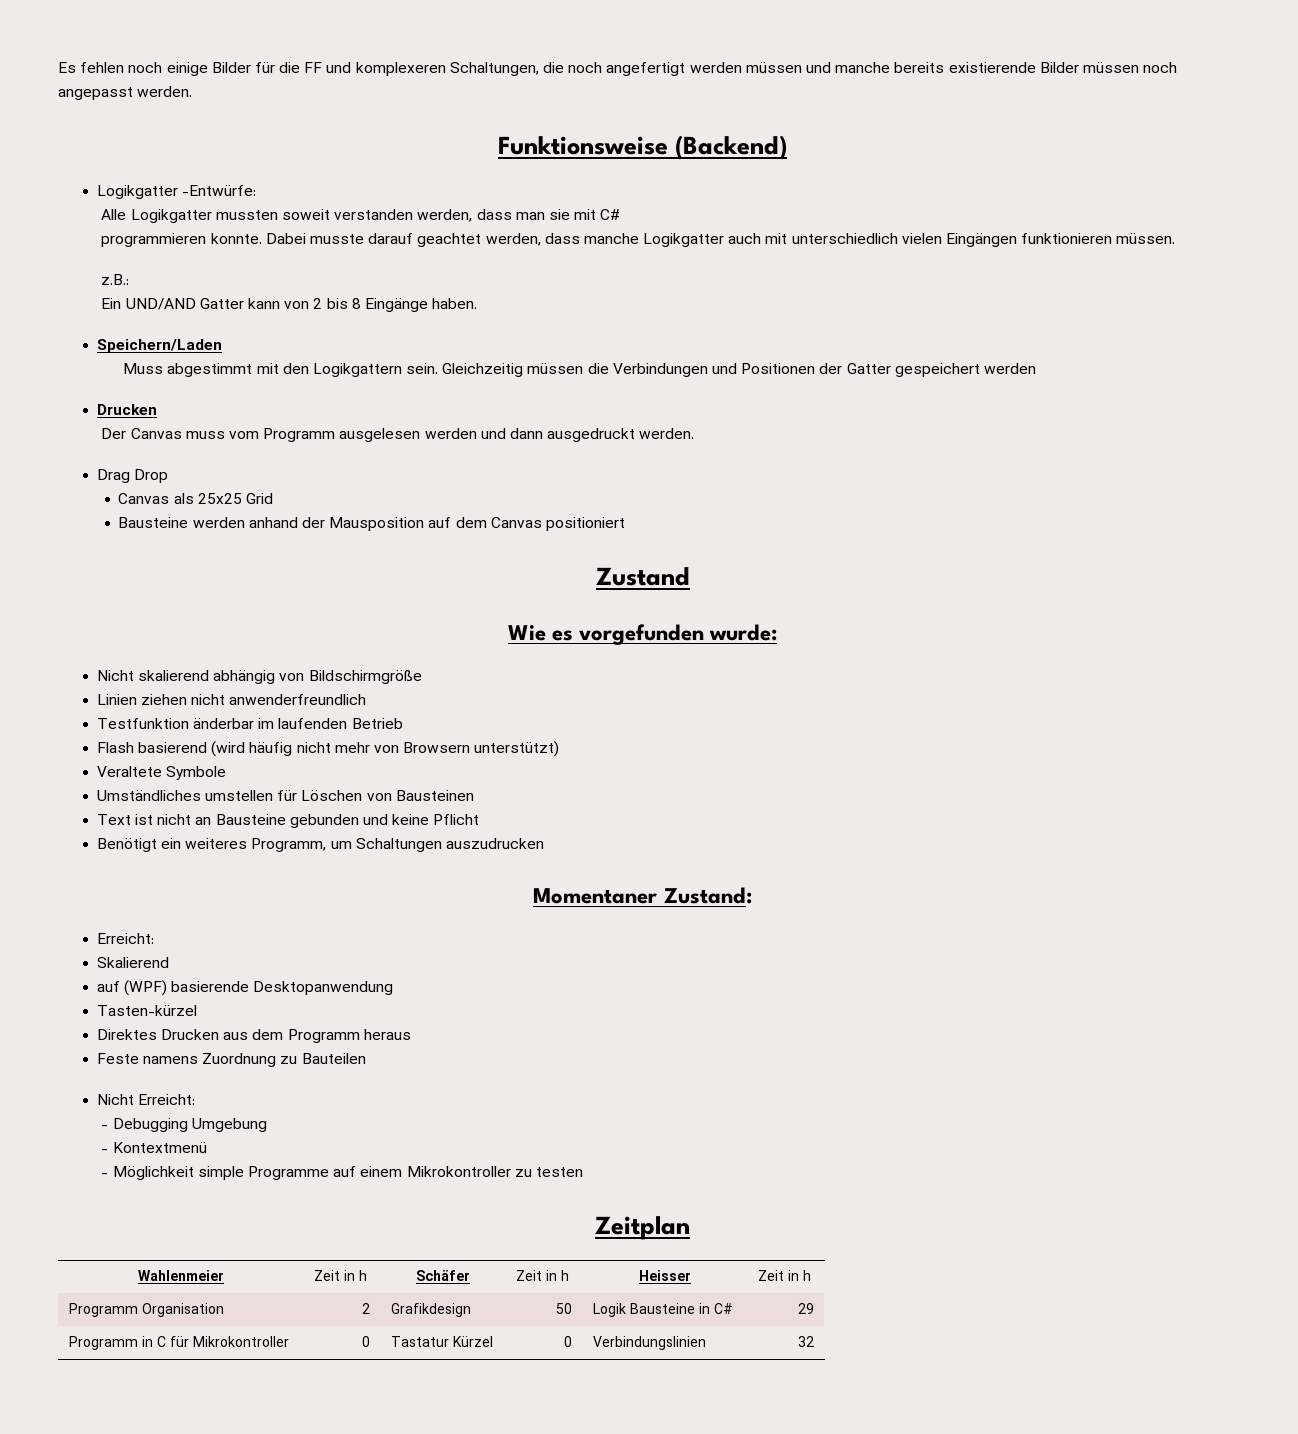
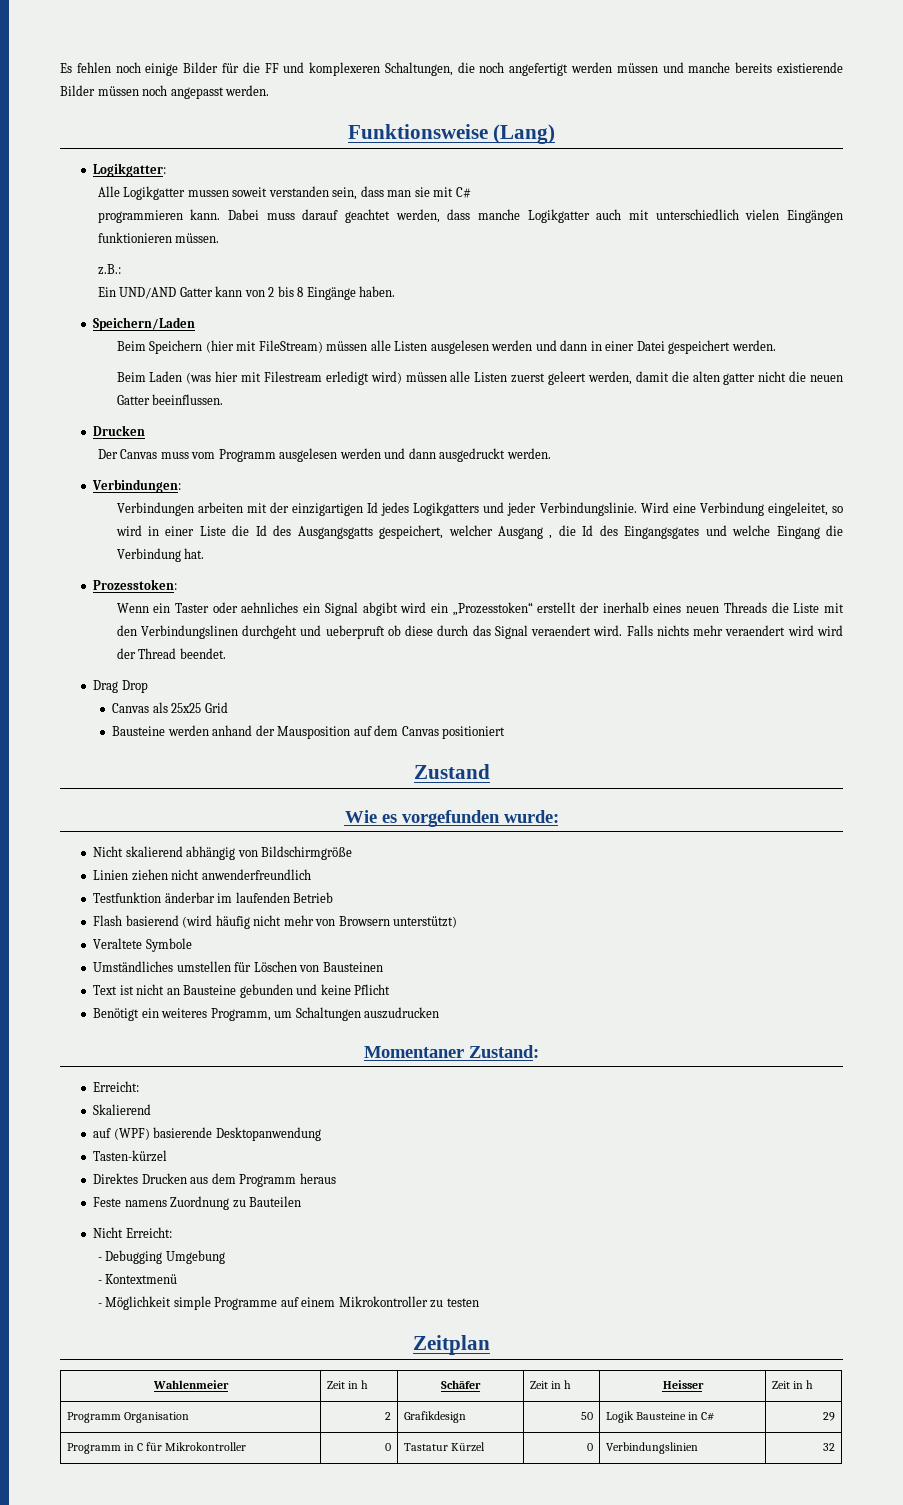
[675,135,788,160] [96,185,256,199] (Backend) // Logikgatter -Entwürfe: -> [493,124,556,144] [93,163,167,177] (Lang) // Logikgatter:
[215,210,278,220] mussten -> [187,190,229,197] mussen
[417,209,473,222] werden, -> [332,187,358,200] sein,
[210,233,364,244] konnte. Dabei musste -> [190,209,295,220] kann. Dabei muss
[123,363,1036,377] Muss abgestimmt mit den Logikgattern sein. Gleichzeitig müssen die Verbindungen und Positionen der Gatter gespeichert werden -> [116,340,776,354] [116,371,843,385] [116,394,224,405] Beim Speichern (hier mit FileStream) müssen alle Listen ausgelesen werden und dann in einer Datei gespeichert werden. // Beim Laden (was hier mit Filestream erledigt wird) müssen alle Listen zuerst geleert werden, damit die alten gatter nicht die neuen Gatter beeinflussen.
(695, 433) none -> [92,479,182,493] [116,502,844,516] [115,525,843,539] [116,548,205,562] [93,579,178,590] [116,602,845,616] [116,625,843,639] [116,648,226,659] // Verbindungen: // Verbindungen arbeiten mit der einzigartigen Id jedes Logikgatters und jeder Verbindungslinie. Wird eine Verbindung eingeleitet, so wird in einer Liste die Id des Ausgangsgatts gespeichert, welcher Ausgang , die Id des Eingangsgates und welche Eingang die Verbindung hat. // Prozesstoken: // Wenn ein Taster oder aehnliches ein Signal abgibt wird ein „Prozesstoken“ erstellt der inerhalb eines neuen Threads die Liste mit den Verbindungslinen durchgeht und ueberpruft ob diese durch das Signal veraendert wird. Falls nichts mehr veraendert wird wird der Thread beendet.

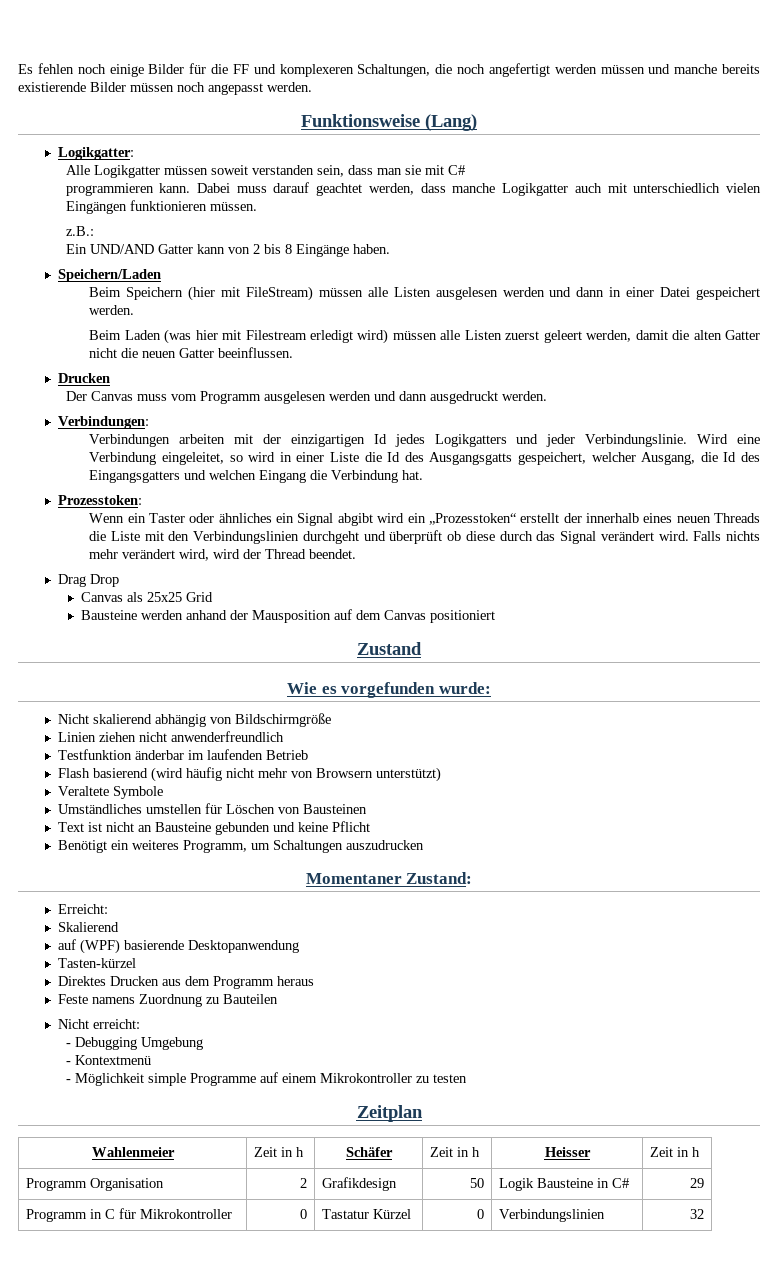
[187,190,229,197] mussen -> [163,166,208,175] müssen
[723,373,756,385] gatter -> [724,330,760,340] Gatter
[498,525,771,539] Ausgang , die Id des Eingangsgates und welche -> [641,452,760,465] [89,470,257,483] Ausgang, die Id des Eingangsgatters und welchen
[241,602,299,613] aehnliches -> [218,513,272,523] ähnliches
[602,602,649,613] inerhalb -> [585,513,639,523] innerhalb
[140,625,238,639] Verbindungslinen -> [193,531,300,544] Verbindungslinien
[325,625,385,639] ueberpruft -> [389,530,443,544] überprüft
[531,625,592,636] veraendert -> [600,531,654,541] verändert
[725,625,814,636] veraendert wird -> [122,549,210,561] verändert wird,
[125,1227,172,1238] Erreicht: -> [92,1019,140,1029] erreicht:

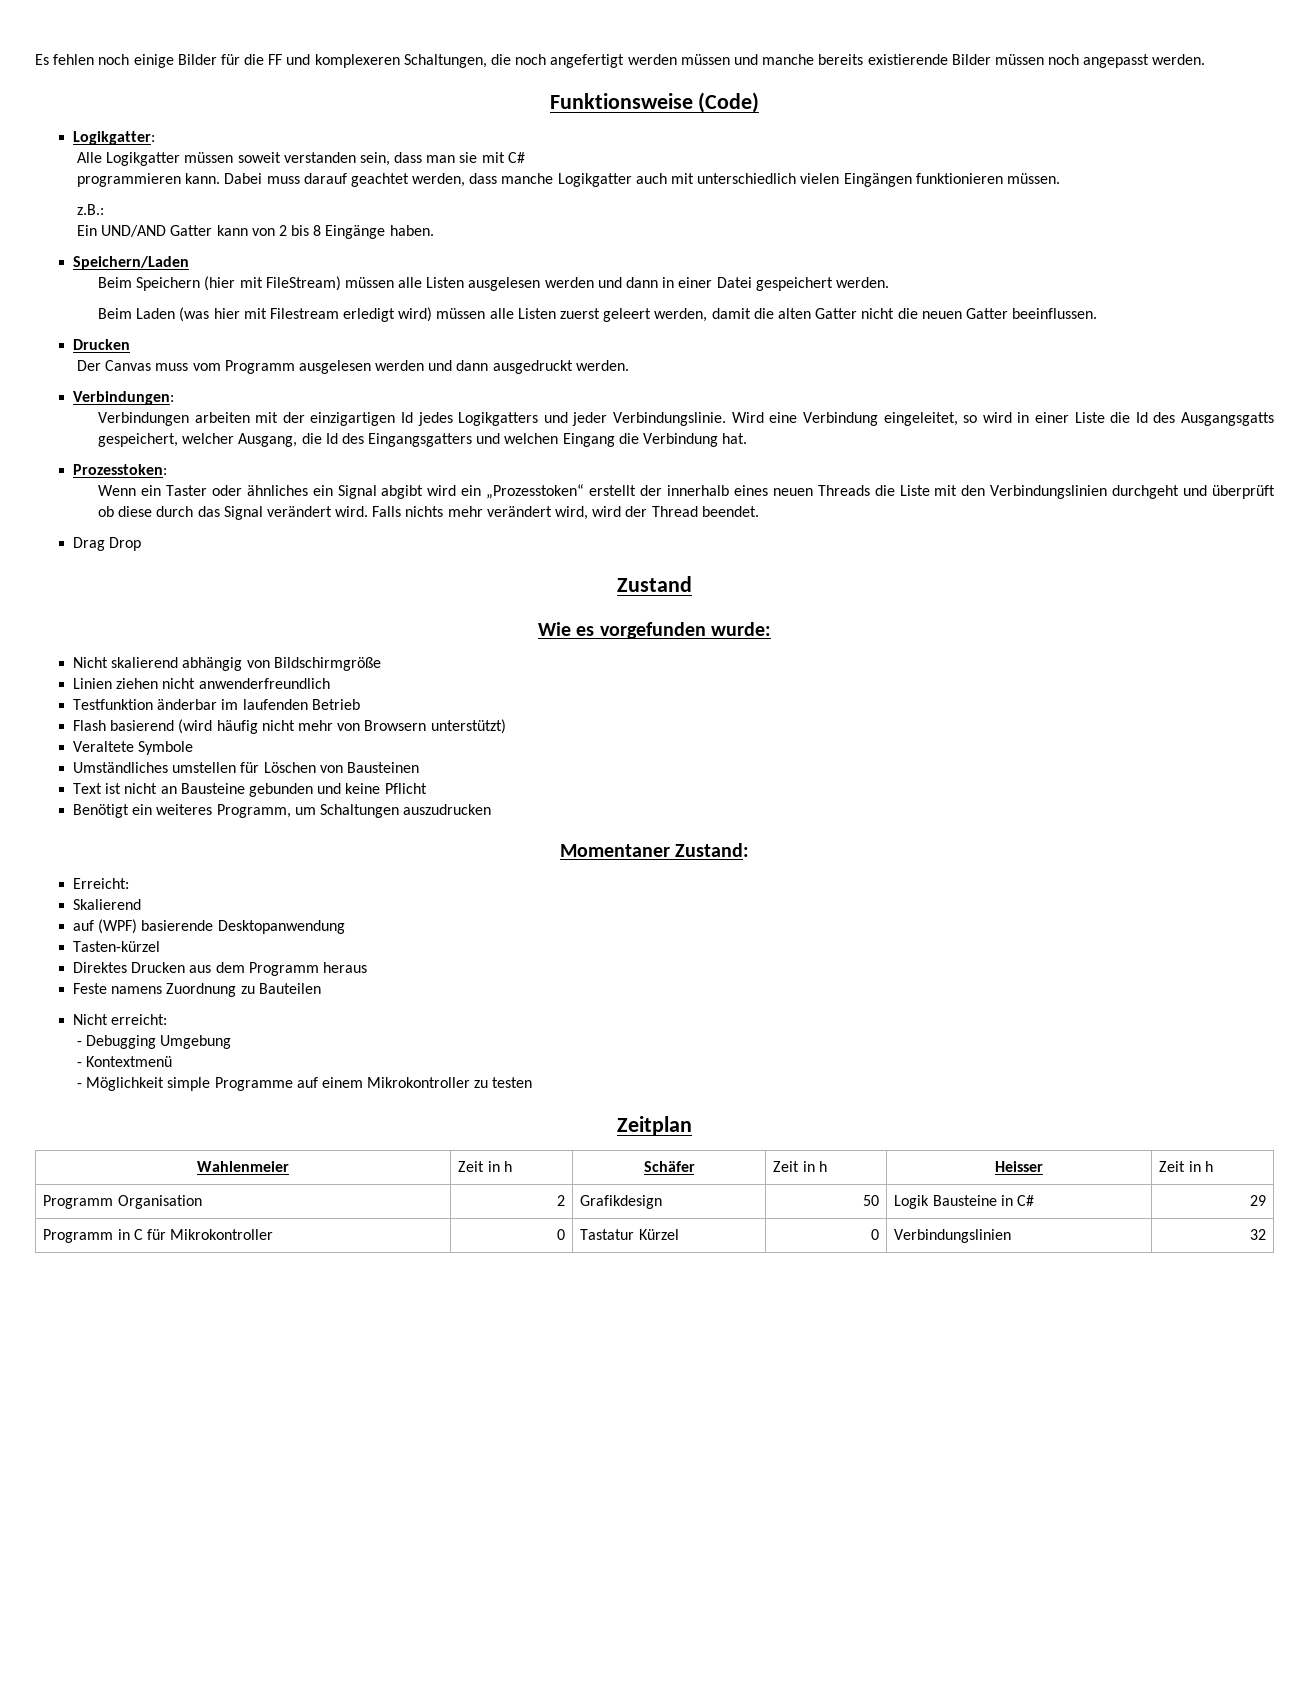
[425,114,477,131] (Lang) -> [698,92,760,113] (Code)
[81,592,214,602] [81,609,496,623] // Canvas als 25x25 Grid // Bausteine werden anhand der Mausposition auf dem Canvas positioniert -> (142, 544) none

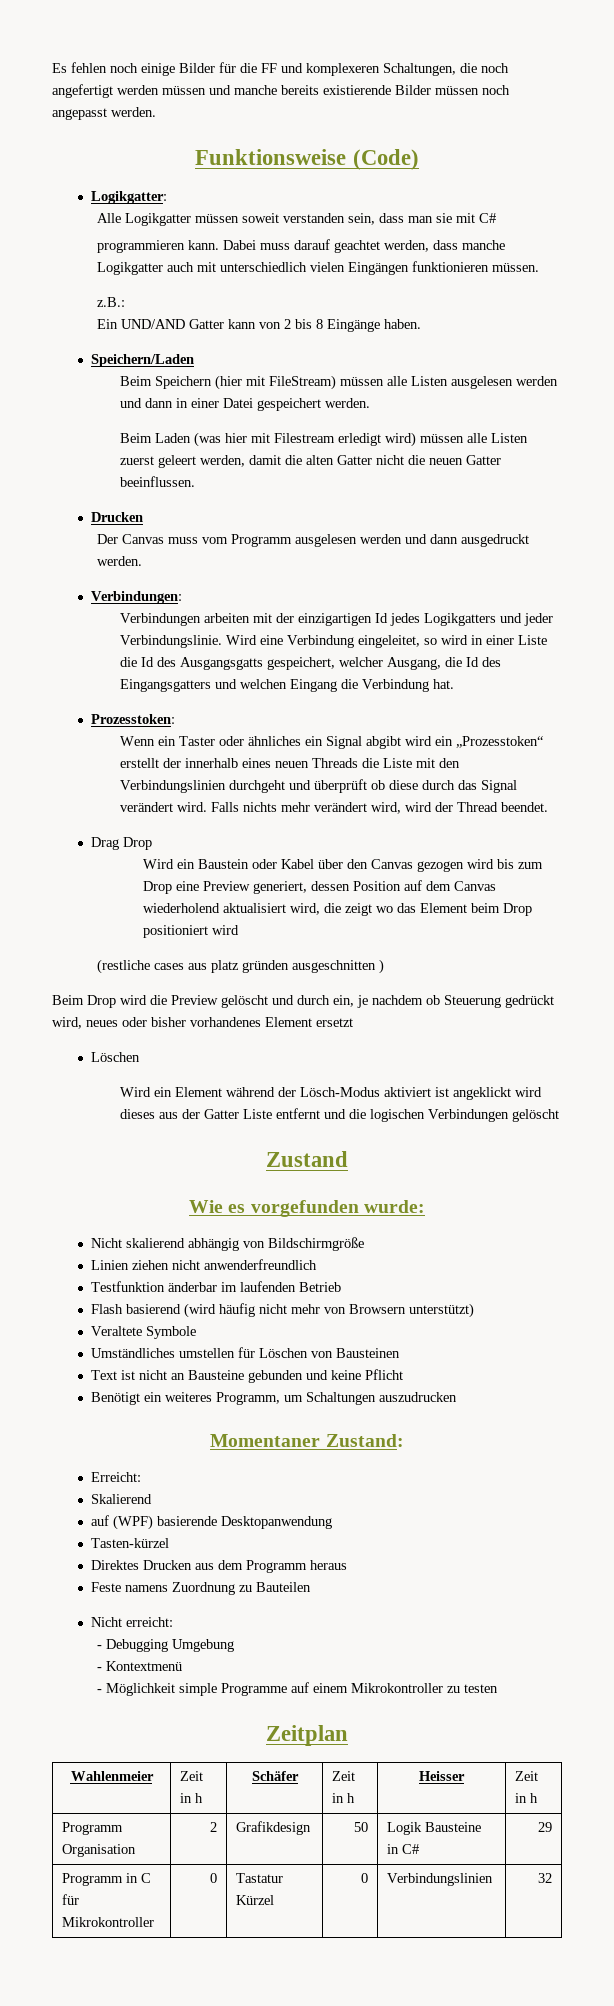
(142, 544) none -> [142,859,543,872] [142,880,496,894] [142,903,532,916] [142,925,239,938] [97,959,385,974] [52,995,554,1008] [52,1017,353,1029] [90,1052,140,1062] [119,1087,542,1100] [119,1108,559,1122] // Wird ein Baustein oder Kabel über den Canvas gezogen wird bis zum Drop eine Preview generiert, dessen Position auf dem Canvas wiederholend aktualisiert wird, die zeigt wo das Element beim Drop positioniert wird // (restliche cases aus platz gründen ausgeschnitten ) // Beim Drop wird die Preview gelöscht und durch ein, je nachdem ob Steuerung gedrückt wird, neues oder bisher vorhandenes Element ersetzt // Löschen // Wird ein Element während der Lösch-Modus aktiviert ist angeklickt wird dieses aus der Gatter Liste entfernt und die logischen Verbindungen gelöscht

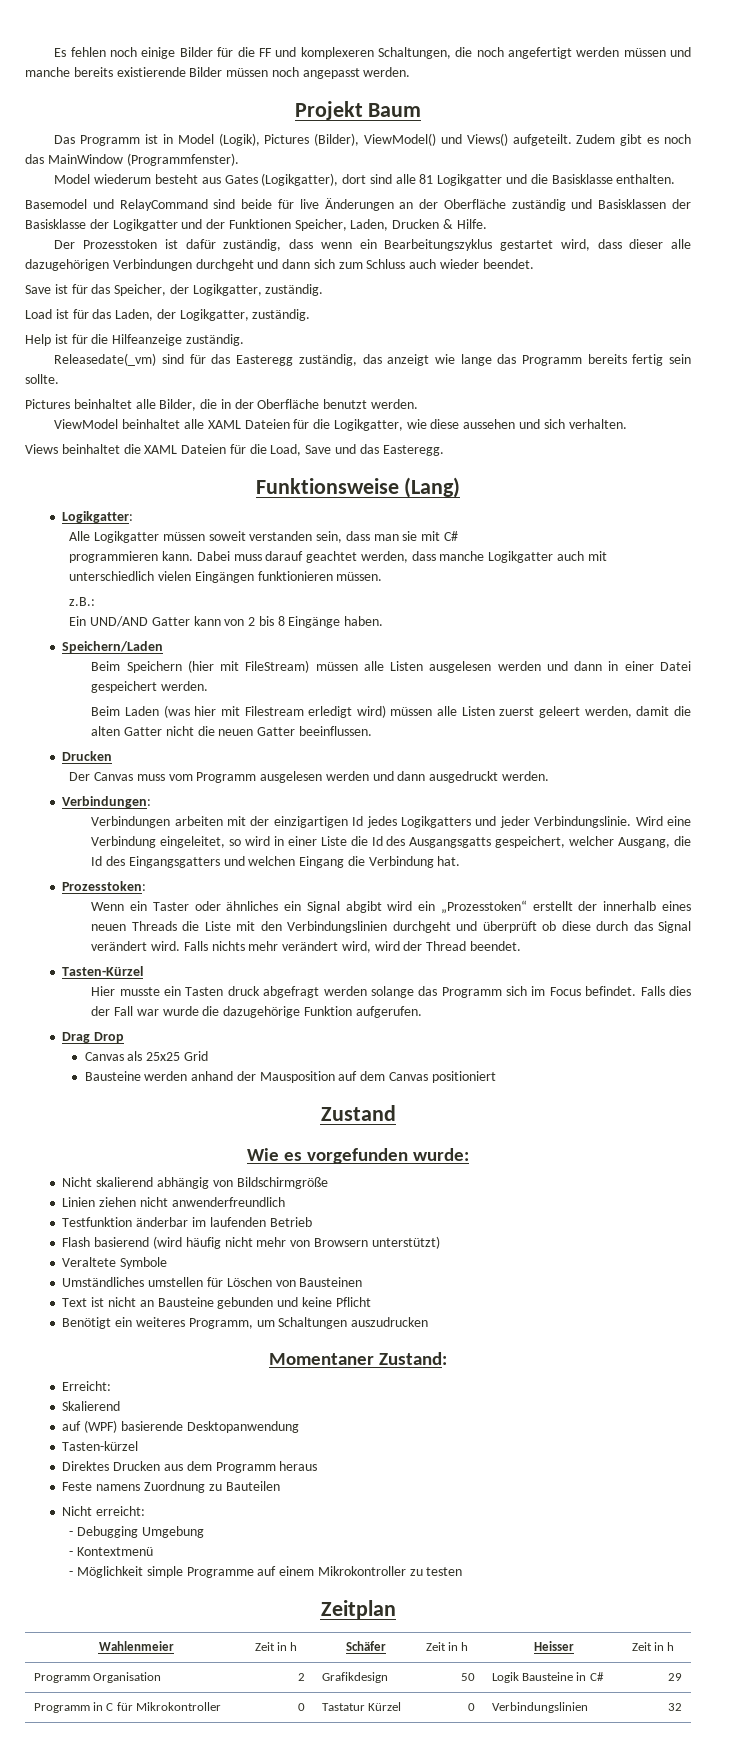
(156, 112) none -> [294,101,422,120] [54,133,691,146] [25,153,239,166] [54,173,676,186] [25,198,692,211] [25,219,487,231] [54,239,691,251] [25,259,534,271] [25,284,324,296] [25,309,311,321] [25,334,244,346] [54,353,691,366] [25,374,59,384] [25,399,419,411] [54,419,627,431] [25,444,444,456] // Projekt Baum // Das Programm ist in Model (Logik), Pictures (Bilder), ViewModel() und Views() aufgeteilt. Zudem gibt es noch das MainWindow (Programmfenster). // Model wiederum besteht aus Gates (Logikgatter), dort sind alle 81 Logikgatter und die Basisklasse enthalten. // Basemodel und RelayCommand sind beide für live Änderungen an der Oberfläche zuständig und Basisklassen der Basisklasse der Logikgatter und der Funktionen Speicher, Laden, Drucken & Hilfe. // Der Prozesstoken ist dafür zuständig, dass wenn ein Bearbeitungszyklus gestartet wird, dass dieser alle dazugehörigen Verbindungen durchgeht und dann sich zum Schluss auch wieder beendet. // Save ist für das Speicher, der Logikgatter, zuständig. // Load ist für das Laden, der Logikgatter, zuständig. // Help ist für die Hilfeanzeige zuständig. // Releasedate(_vm) sind für das Easteregg zuständig, das anzeigt wie lange das Programm bereits fertig sein sollte. // Pictures beinhaltet alle Bilder, die in der Oberfläche benutzt werden. // ViewModel beinhaltet alle XAML Dateien für die Logikgatter, wie diese aussehen und sich verhalten. // Views beinhaltet die XAML Dateien für die Load, Save und das Easteregg.
[352,149,419,170] (Code) -> [404,477,461,498] (Lang)
[90,837,152,850] [142,859,543,872] [142,880,496,894] [142,903,532,916] [142,925,239,938] [97,959,385,974] [52,995,554,1008] [52,1017,353,1029] [90,1052,140,1062] [119,1087,542,1100] [119,1108,559,1122] Drag Drop // Wird ein Baustein oder Kabel über den Canvas gezogen wird bis zum Drop eine Preview generiert, dessen Position auf dem Canvas wiederholend aktualisiert wird, die zeigt wo das Element beim Drop positioniert wird // (restliche cases aus platz gründen ausgeschnitten ) // Beim Drop wird die Preview gelöscht und durch ein, je nachdem ob Steuerung gedrückt wird, neues oder bisher vorhandenes Element ersetzt // Löschen // Wird ein Element während der Lösch-Modus aktiviert ist angeklickt wird dieses aus der Gatter Liste entfernt und die logischen Verbindungen gelöscht -> [62,966,144,976] [91,986,691,998] [91,1006,422,1018] [62,1032,125,1043] [84,1051,208,1061] [84,1071,496,1083] Tasten-Kürzel // Hier musste ein Tasten druck abgefragt werden solange das Programm sich im Focus befindet. Falls dies der Fall war wurde die dazugehörige Funktion aufgerufen. // Drag Drop // Canvas als 25x25 Grid // Bausteine werden anhand der Mausposition auf dem Canvas positioniert

